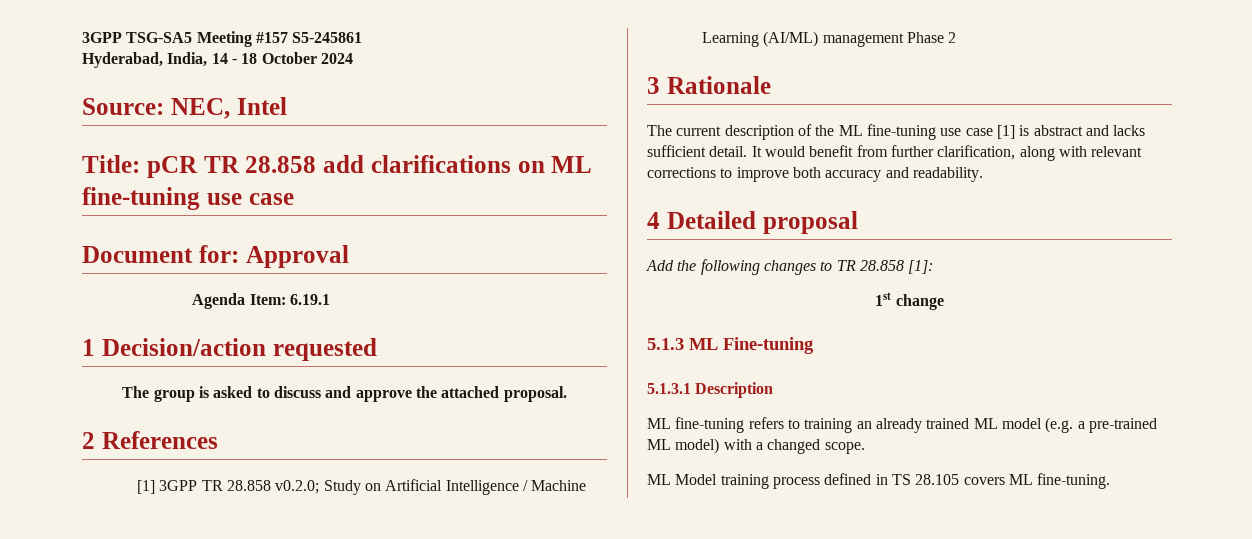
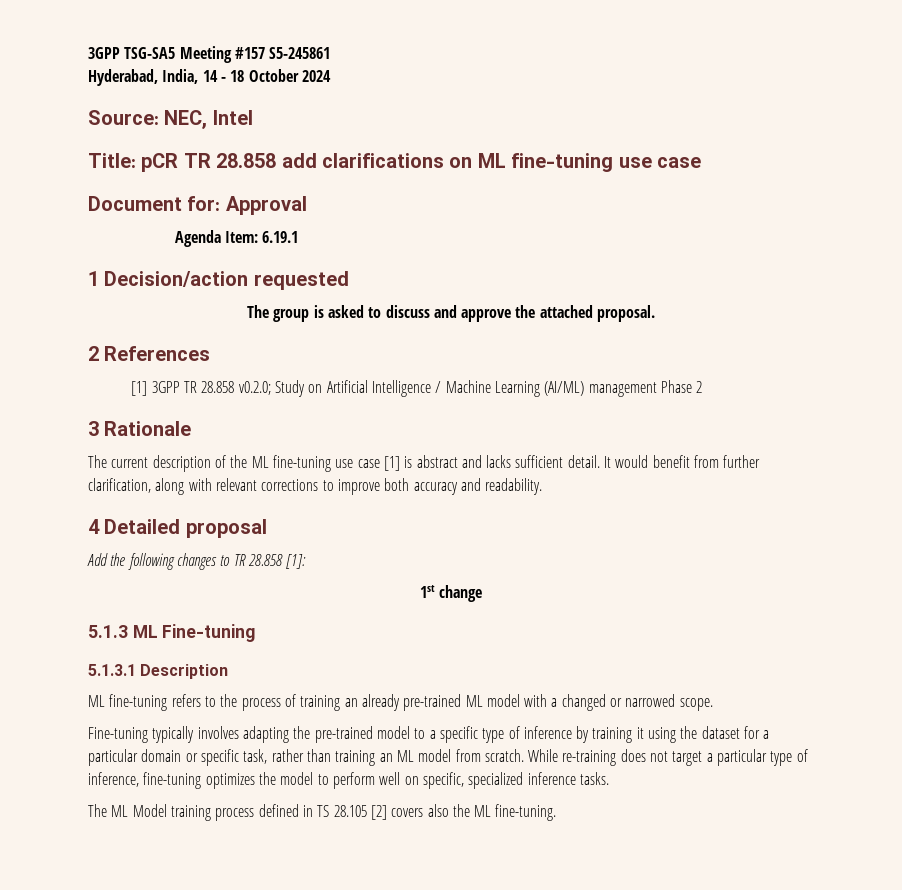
(800, 424) none -> [220,694,296,711] the process of
[926,417,1157,433] [647,438,720,454] trained ML model (e.g. a pre-trained ML model) -> [403,694,520,711] pre-trained ML model
(821, 446) none -> [610,694,676,707] or narrowed
(865, 448) none -> [88,726,770,743] [88,749,808,766] [88,772,609,789] [88,804,107,817] Fine-tuning typically involves adapting the pre-trained model to a specific type of inference by training it using the dataset for a particular domain or specific task, rather than training an ML model from scratch. While re-training does not target a particular type of inference, fine-tuning optimizes the model to perform well on specific, specialized inference tasks. // The
[963,477,1005,485] covers -> [370,804,470,820] [2] covers also the

